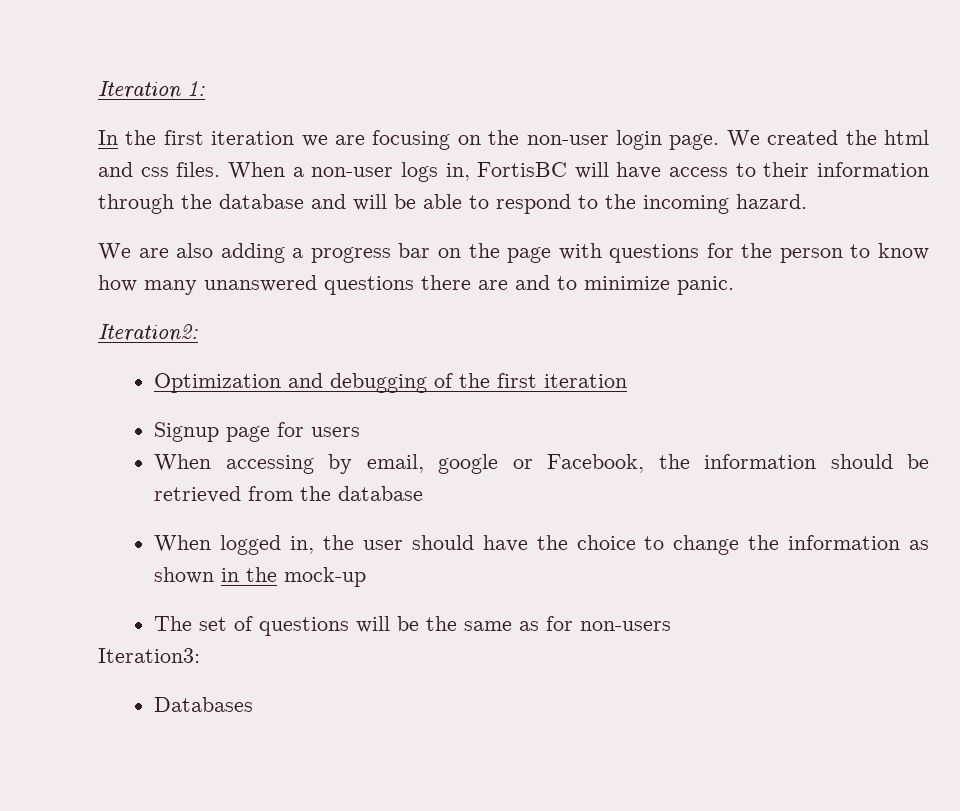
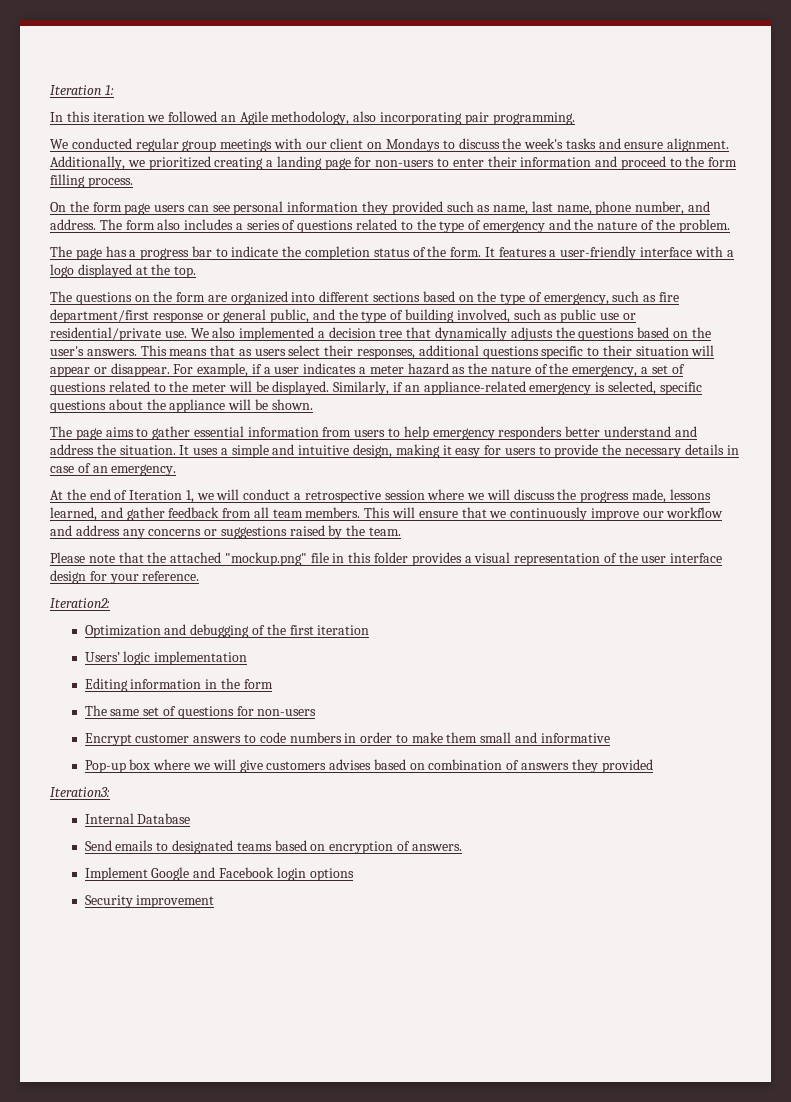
[125,130,929,150] [98,162,929,182] [98,194,807,214] [98,243,929,263] [98,275,734,295] the first iteration we are focusing on the non-user login page. We created the html and css files. When a non-user logs in, FortisBC will have access to their information through the database and will be able to respond to the incoming hazard. // We are also adding a progress bar on the page with questions for the person to know how many unanswered questions there are and to minimize panic. -> [66,111,575,125] [50,138,730,152] [50,156,738,170] [50,174,133,188] [50,201,711,215] [50,219,730,233] [50,246,734,260] [50,264,197,278] [50,291,680,305] [50,309,636,323] [50,327,711,341] [50,345,715,359] [50,363,685,377] [50,381,702,395] [50,399,313,413] [50,426,697,440] [50,444,739,458] [50,463,177,476] [50,489,711,503] [50,507,724,521] [50,525,402,539] [50,552,723,566] [50,570,200,584] this iteration we followed an Agile methodology, also incorporating pair programming. // We conducted regular group meetings with our client on Mondays to discuss the week's tasks and ensure alignment. Additionally, we prioritized creating a landing page for non-users to enter their information and proceed to the form filling process. // On the form page users can see personal information they provided such as name, last name, phone number, and address. The form also includes a series of questions related to the type of emergency and the nature of the problem. // The page has a progress bar to indicate the completion status of the form. It features a user-friendly interface with a logo displayed at the top. // The questions on the form are organized into different sections based on the type of emergency, such as fire department/first response or general public, and the type of building involved, such as public use or residential/private use. We also implemented a decision tree that dynamically adjusts the questions based on the user's answers. This means that as users select their responses, additional questions specific to their situation will appear or disappear. For example, if a user indicates a meter hazard as the nature of the emergency, a set of questions related to the meter will be displayed. Similarly, if an appliance-related emergency is selected, specific questions about the appliance will be shown. // The page aims to gather essential information from users to help emergency responders better understand and address the situation. It uses a simple and intuitive design, making it easy for users to provide the necessary details in case of an emergency. // At the end of Iteration 1, we will conduct a retrospective session where we will discuss the progress made, lessons learned, and gather feedback from all team members. This will ensure that we continuously improve our workflow and address any concerns or suggestions raised by the team. // Please note that the attached "mockup.png" file in this folder provides a visual representation of the user interface design for your reference.
[154,422,361,442] [154,454,929,474] [154,486,424,503] [154,535,930,555] [154,567,215,584] Signup page for users // When accessing by email, google or Facebook, the information should be retrieved from the database // When logged in, the user should have the choice to change the information as shown -> [84,651,248,665] [84,678,202,692] Users’ logic implementation // Editing information
[284,567,367,587] [154,616,672,636] [98,648,200,663] [154,697,254,712] mock-up // The set of questions will be the same as for non-users // Iteration3: // Databases -> [243,679,273,689] [84,705,317,719] [84,732,610,746] [84,759,653,773] [50,787,110,797] [84,813,191,824] [84,840,462,854] [84,867,354,881] [84,895,215,908] form // The same set of questions for non-users // Encrypt customer answers to code numbers in order to make them small and informative // Pop-up box where we will give customers advises based on combination of answers they provided // Iteration3: // Internal Database // Send emails to designated teams based on encryption of answers. // Implement Google and Facebook login options // Security improvement

